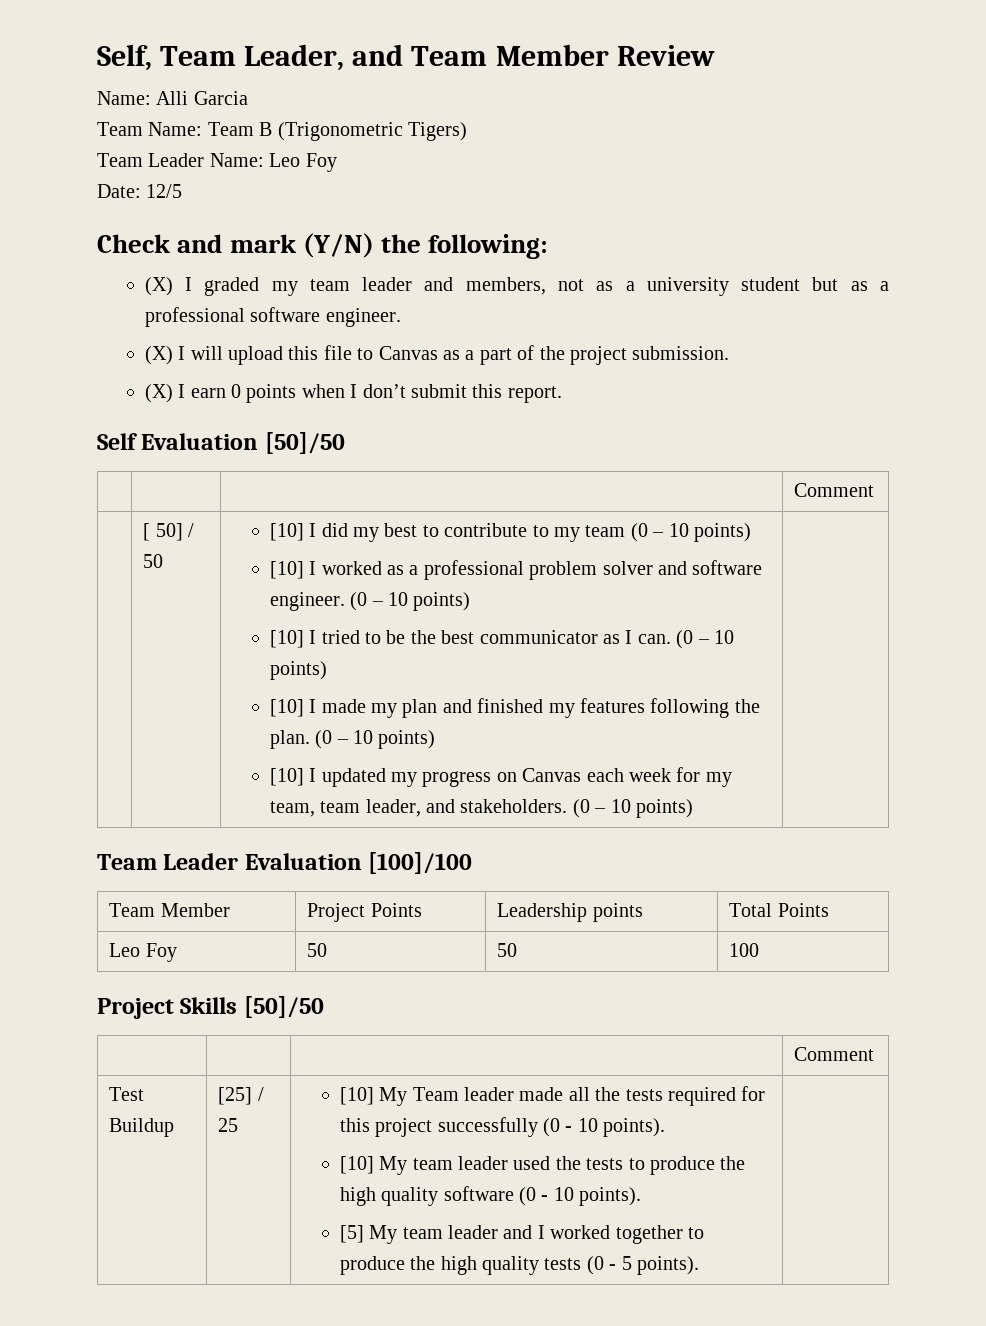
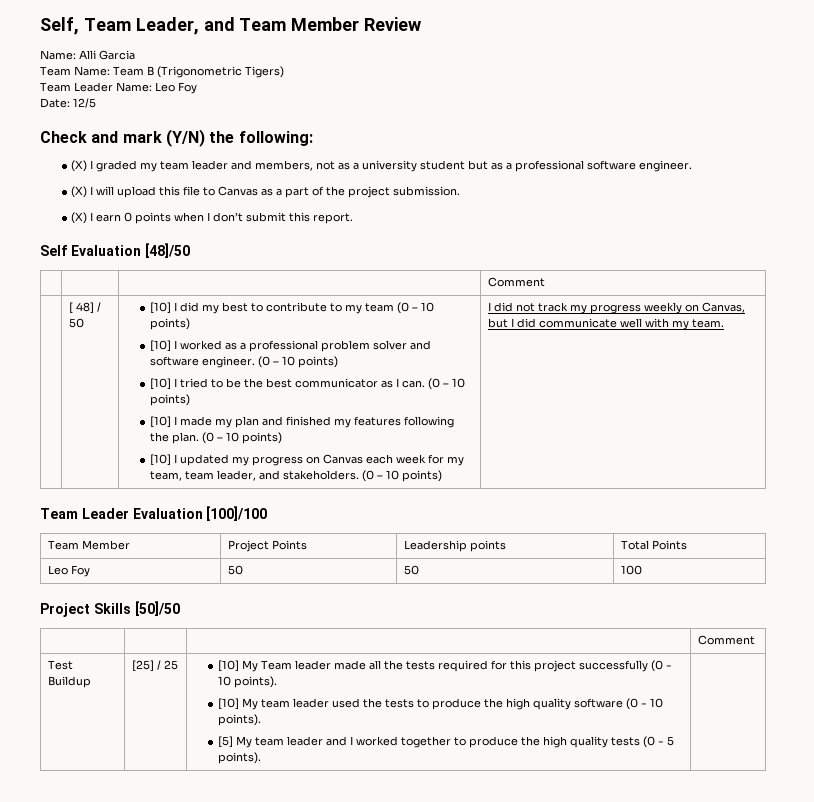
[264,432,345,454] [50]/50 -> [144,243,190,258] [48]/50
[155,523,183,541] 50] -> [76,302,95,314] 48]
(694, 808) none -> [488,302,746,314] [488,318,725,330] I did not track my progress weekly on Canvas, but I did communicate well with my team.

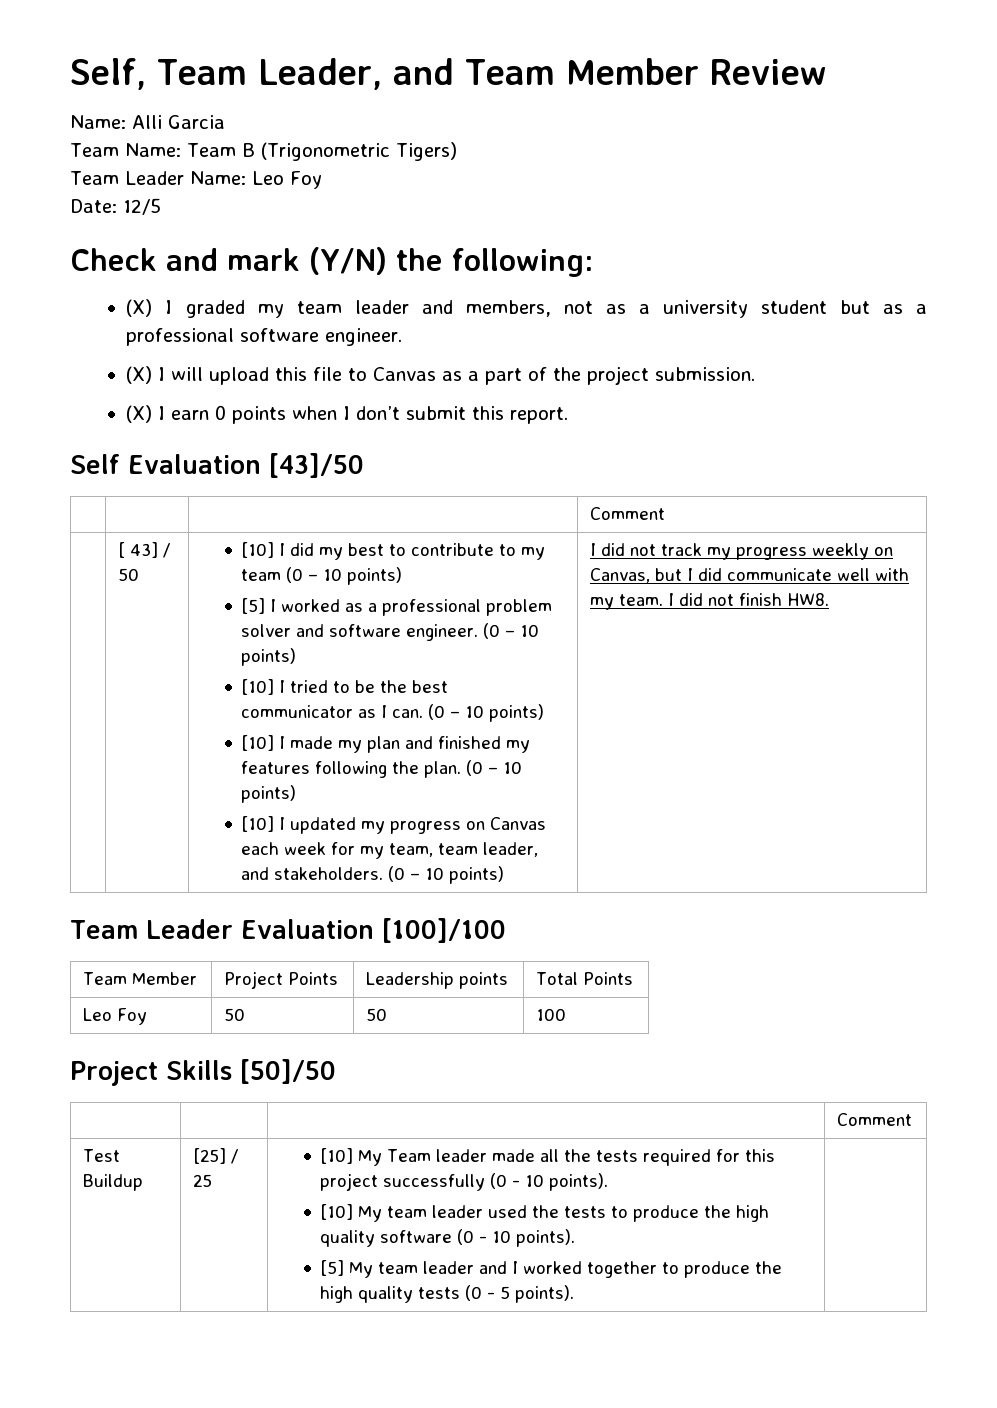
[144,243,190,258] [48]/50 -> [269,453,364,478] [43]/50
[76,302,95,314] 48] -> [129,542,158,558] 43]
[149,340,171,352] [10] -> [241,598,266,614] [5]
(725, 323) none -> [667,593,829,606] I did not finish HW8.

